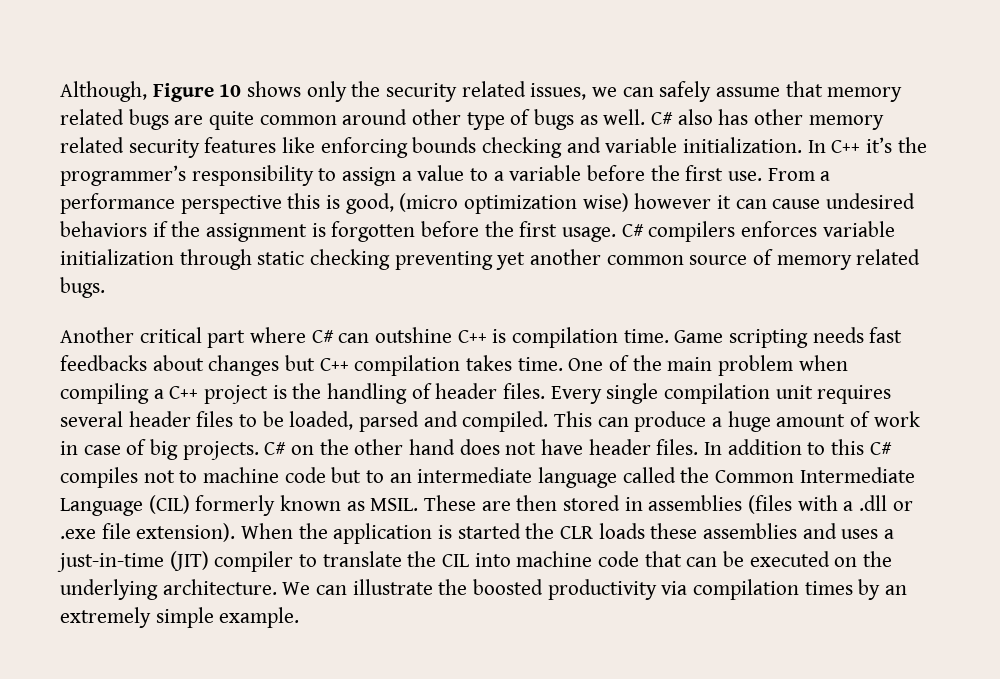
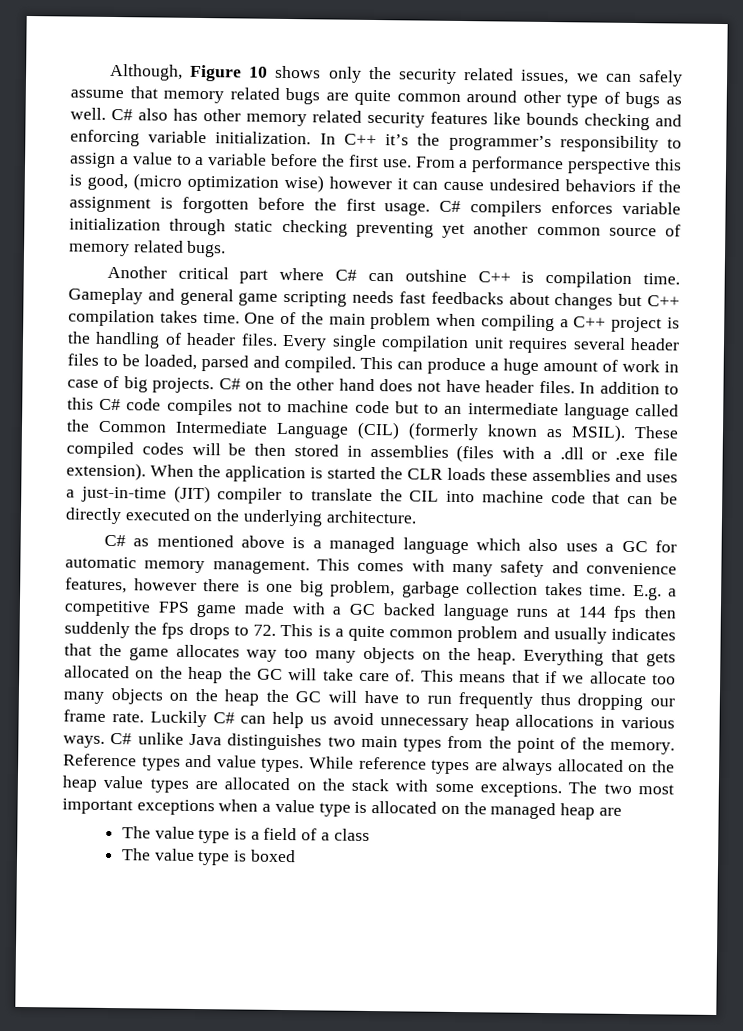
[320,137,408,158] enforcing -> (521, 118) none
(601, 145) none -> [70,129,140,147] enforcing
[674,330,724,343] Game -> [68,287,279,306] Gameplay and general game
(892, 448) none -> [126,398,162,411] code
[195,495,276,516] formerly -> [408,422,479,441] (formerly
[370,495,511,511] MSIL. These are -> [571,424,679,442] [66,441,247,459] MSIL). These compiled codes will be
(745, 559) none -> [65,507,122,525] directly
[282,579,908,600] [60,607,300,628] We can illustrate the boosted productivity via compilation times by an extremely simple example. -> [103,534,678,555] [65,556,677,577] [65,577,677,601] [64,600,677,623] [64,621,677,644] [64,643,676,667] [64,665,676,685] [63,688,675,711] [63,709,675,731] [63,732,675,755] [63,753,675,776] [62,775,674,798] [62,798,622,820] [121,826,370,844] [121,848,296,866] // C# as mentioned above is a managed language which also uses a GC for automatic memory management. This comes with many safety and convenience features, however there is one big problem, garbage collection takes time. E.g. a competitive FPS game made with a GC backed language runs at 144 fps then suddenly the fps drops to 72. This is a quite common problem and usually indicates that the game allocates way too many objects on the heap. Everything that gets allocated on the heap the GC will take care of. This means that if we allocate too many objects on the heap the GC will have to run frequently thus dropping our frame rate. Luckily C# can help us avoid unnecessary heap allocations in various ways. C# unlike Java distinguishes two main types from the point of the memory. Reference types and value types. While reference types are always allocated on the heap value types are allocated on the stack with some exceptions. The two most important exceptions when a value type is allocated on the managed heap are // The value type is a field of a class // The value type is boxed

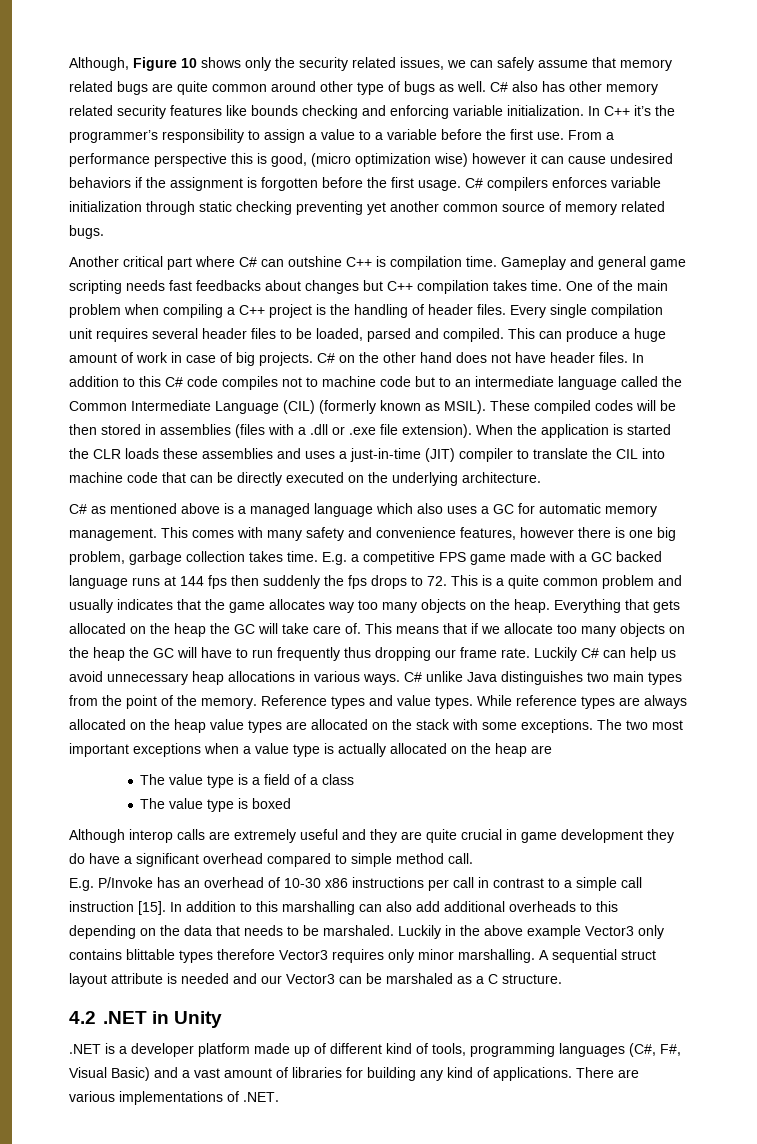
[371,801,557,820] allocated on the managed -> [338,743,491,757] actually allocated on the
(296, 856) none -> [69,829,674,843] [69,853,473,867] [69,877,642,891] [69,901,618,915] [69,925,664,939] [69,949,656,963] [69,973,562,987] [69,1011,223,1028] [69,1043,681,1057] [69,1067,639,1081] [69,1091,279,1105] // Although interop calls are extremely useful and they are quite crucial in game development they do have a significant overhead compared to simple method call. // E.g. P/Invoke has an overhead of 10-30 x86 instructions per call in contrast to a simple call instruction [15]. In addition to this marshalling can also add additional overheads to this depending on the data that needs to be marshaled. Luckily in the above example Vector3 only contains blittable types therefore Vector3 requires only minor marshalling. A sequential struct layout attribute is needed and our Vector3 can be marshaled as a C structure. // 4.2 .NET in Unity // .NET is a developer platform made up of different kind of tools, programming languages (C#, F#, Visual Basic) and a vast amount of libraries for building any kind of applications. There are various implementations of .NET.

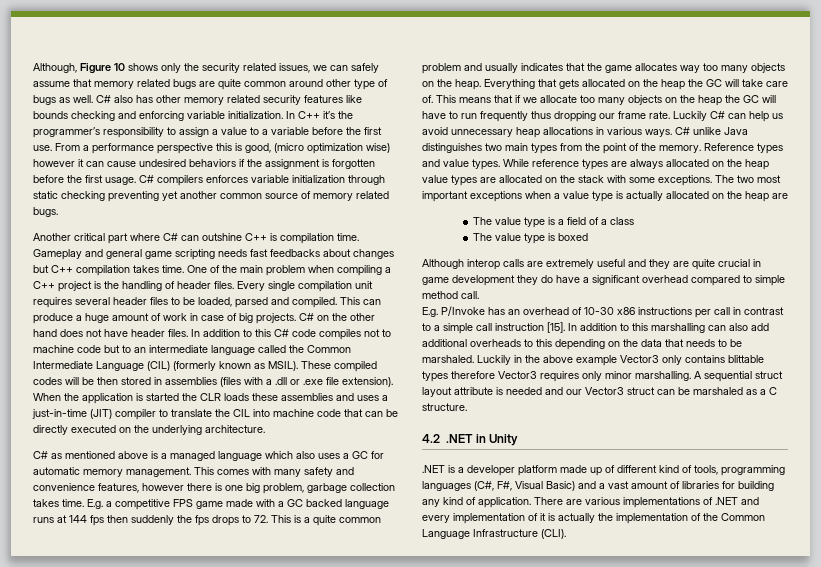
(335, 979) none -> [627,387,655,395] struct
[493,1067,572,1081] applications. -> [478,497,531,508] application.
[243,1092,279,1102] .NET. -> [715,497,759,505] [422,513,765,524] [422,529,566,539] .NET and every implementation of it is actually the implementation of the Common Language Infrastructure (CLI).

